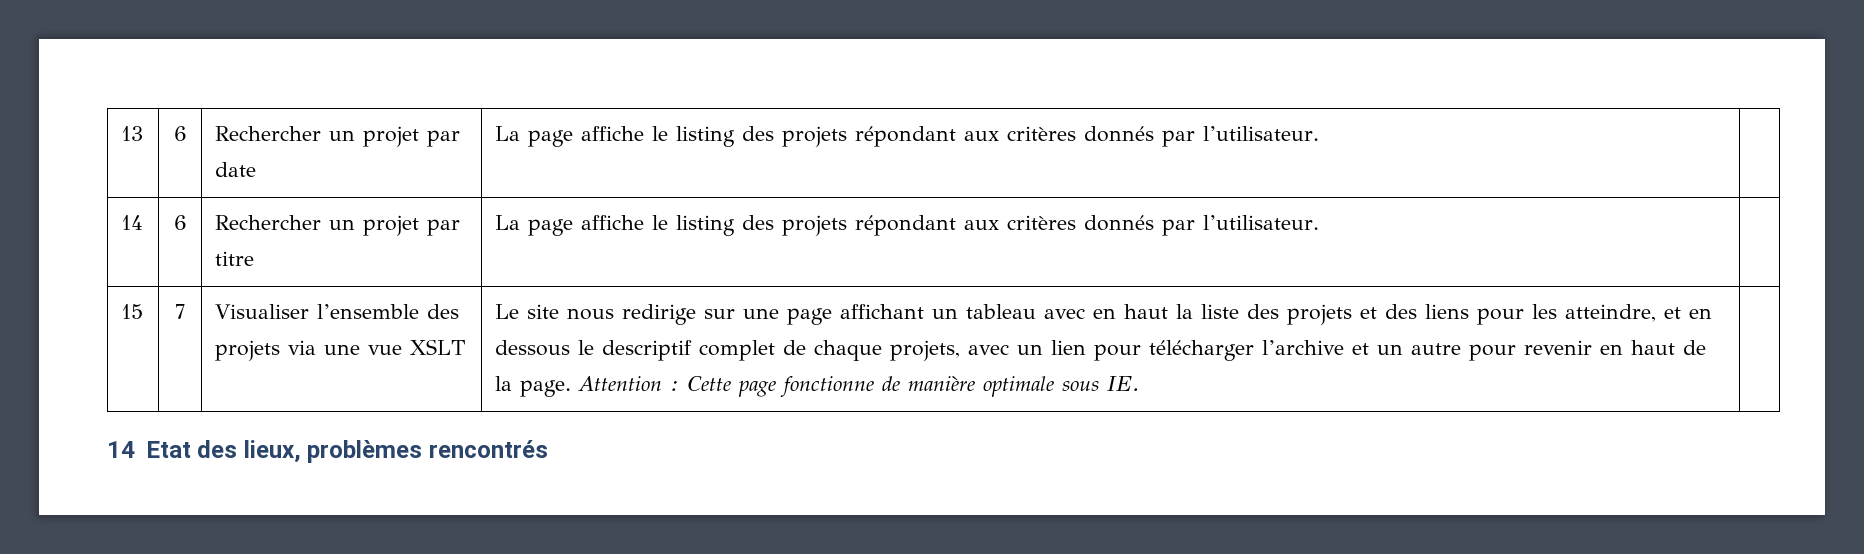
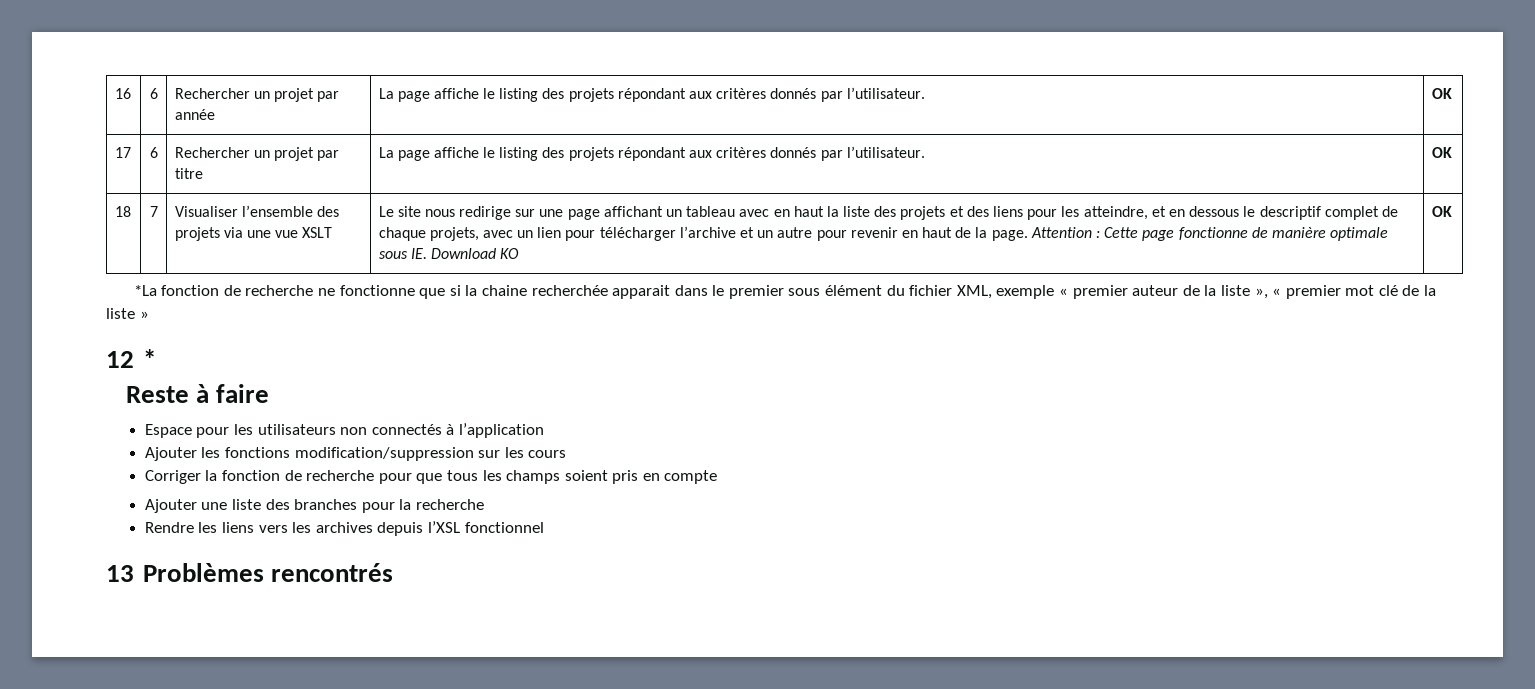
[121,126,144,141] [173,126,187,141] [215,126,461,147] [215,162,257,177] 13 | 6 | Rechercher un projet par date -> [114,88,131,99] [149,88,158,99] [174,88,340,102] [174,109,215,120] 16 | 6 | Rechercher un projet par année
[121,215,144,230] // 14 -> [1431,88,1452,99] [114,147,131,158] OK // 17
[121,304,144,319] // 15 -> [1431,147,1452,158] [114,206,131,217] OK // 18
[107,440,423,463] | // 14 Etat des lieux, problèmes -> [430,248,520,259] [1431,206,1452,217] [133,285,1437,299] [106,308,149,319] [106,349,156,368] [126,384,270,403] [144,423,544,438] [144,447,567,461] [144,470,718,484] [144,499,484,513] [144,521,544,536] [106,563,264,582] Download KO | OK // *La fonction de recherche ne fonctionne que si la chaine recherchée apparait dans le premier sous élément du fichier XML, exemple « premier auteur de la liste », « premier mot clé de la liste » // 12 * // Reste à faire // Espace pour les utilisateurs non connectés à l’application // Ajouter les fonctions modification/suppression sur les cours // Corriger la fonction de recherche pour que tous les champs soient pris en compte // Ajouter une liste des branches pour la recherche // Rendre les liens vers les archives depuis l’XSL fonctionnel // 13 Problèmes

